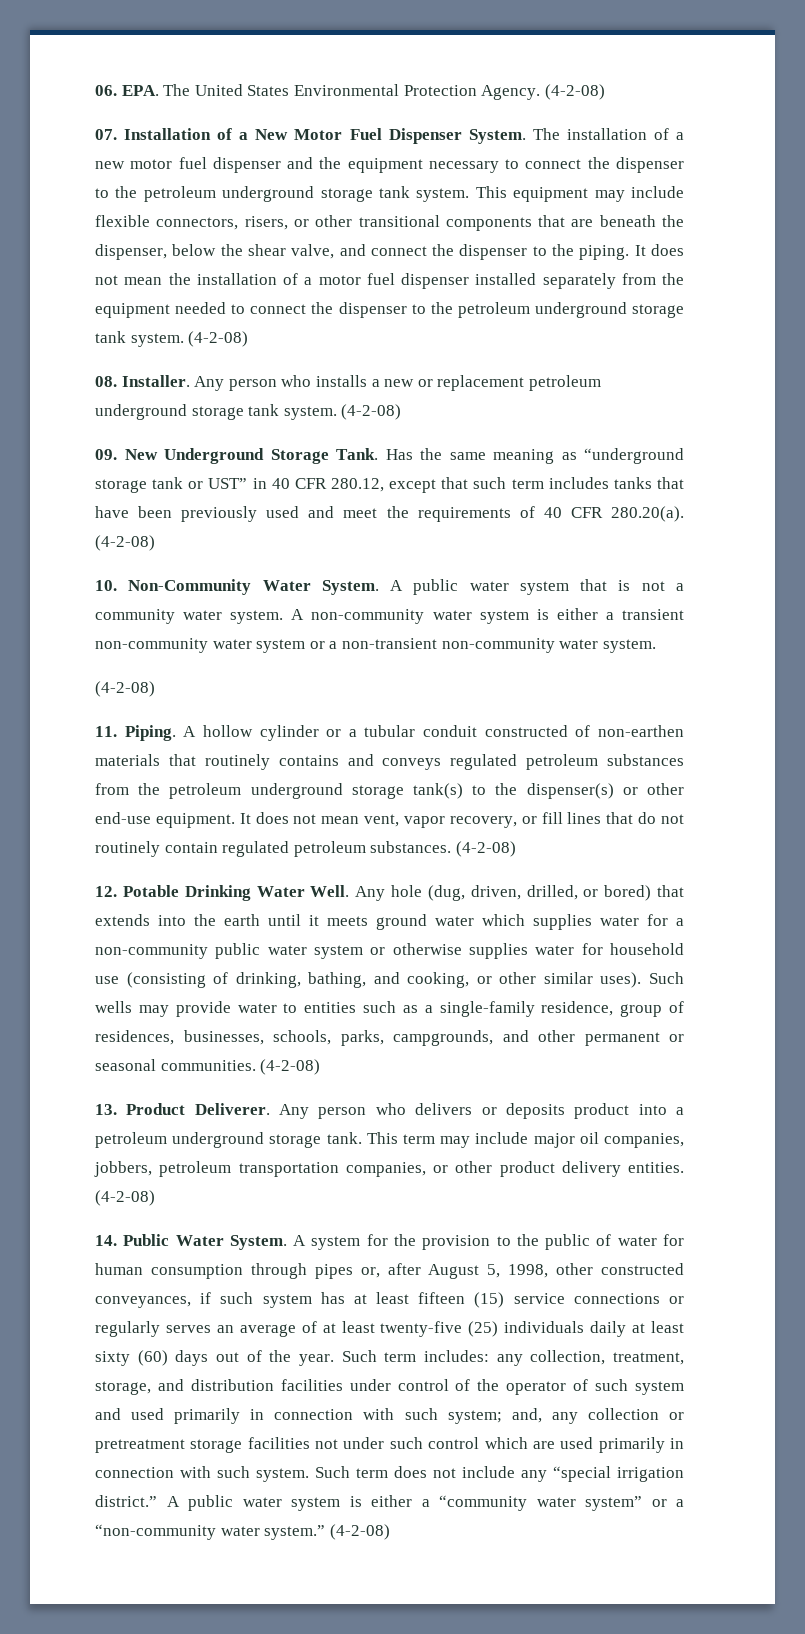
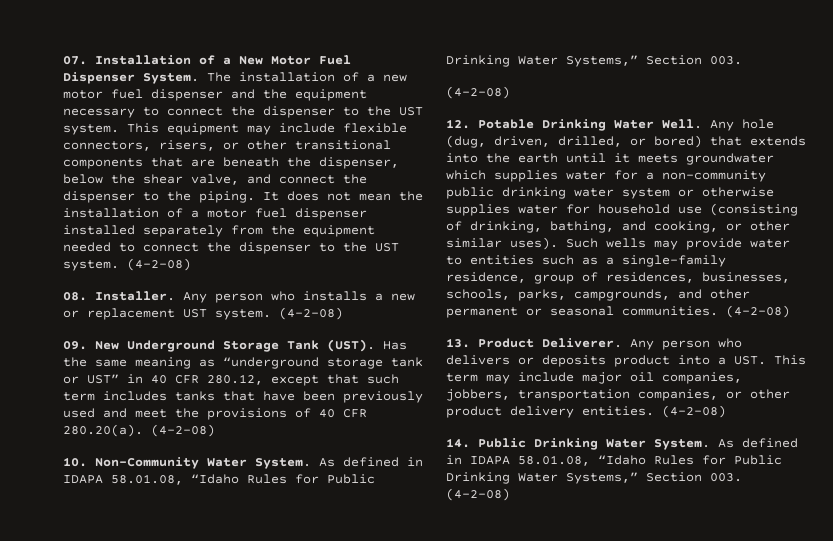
[95,84,605,100] 06. EPA. The United States Environmental Protection Agency. (4-2-08) // -> (63, 60) none
[143,186,410,202] petroleum underground storage tank -> [399,107,423,116] UST
[457,302,685,318] [95,331,126,343] petroleum underground storage tank -> [375,243,399,252] UST
[528,375,601,391] [95,404,280,420] petroleum underground storage tank -> [183,309,207,318] UST
[336,448,378,460] Tank. -> [287,339,375,352] Tank (UST).
[417,507,511,522] requirements -> [207,408,287,420] provisions
[390,579,684,595] [95,608,685,624] [95,638,656,653] [95,681,155,697] [95,725,684,741] [95,754,684,770] [95,783,684,799] [95,812,684,828] [95,841,452,857] A public water system that is not a community water system. A non-community water system is either a transient non-community water system or a non-transient non-community water system. // (4-2-08) // 11. Piping. A hollow cylinder or a tubular conduit constructed of non-earthen materials that routinely contains and conveys regulated petroleum substances from the petroleum underground storage tank(s) to the dispenser(s) or other end-use equipment. It does not mean vent, vapor recovery, or fill lines that do not routinely contain regulated petroleum substances. -> [319,457,423,467] [63,474,375,485] [446,55,742,67] As defined in IDAPA 58.01.08, “Idaho Rules for Public Drinking Water Systems,” Section 003. //
[376,914,474,930] ground water -> [686,153,774,165] groundwater
(261, 951) none -> [502,187,566,199] drinking
[95,1132,362,1148] petroleum underground storage tank. -> [734,356,766,365] UST.
[159,1161,232,1177] petroleum -> (510, 395) none
[175,1234,684,1250] [95,1263,684,1279] [95,1292,684,1308] [95,1321,684,1337] [95,1350,684,1366] [95,1379,685,1395] [95,1408,684,1424] [95,1437,685,1453] [95,1466,684,1482] [95,1495,684,1511] [95,1524,326,1540] Water System. A system for the provision to the public of water for human consumption through pipes or, after August 5, 1998, other constructed conveyances, if such system has at least fifteen (15) service connections or regularly serves an average of at least twenty-five (25) individuals daily at least sixty (60) days out of the year. Such term includes: any collection, treatment, storage, and distribution facilities under control of the operator of such system and used primarily in connection with such system; and, any collection or pretreatment storage facilities not under such control which are used primarily in connection with such system. Such term does not include any “special irrigation district.” A public water system is either a “community water system” or a “non-community water system.” -> [534,438,798,450] [446,455,782,466] [446,472,742,484] Drinking Water System. As defined in IDAPA 58.01.08, “Idaho Rules for Public Drinking Water Systems,” Section 003.

